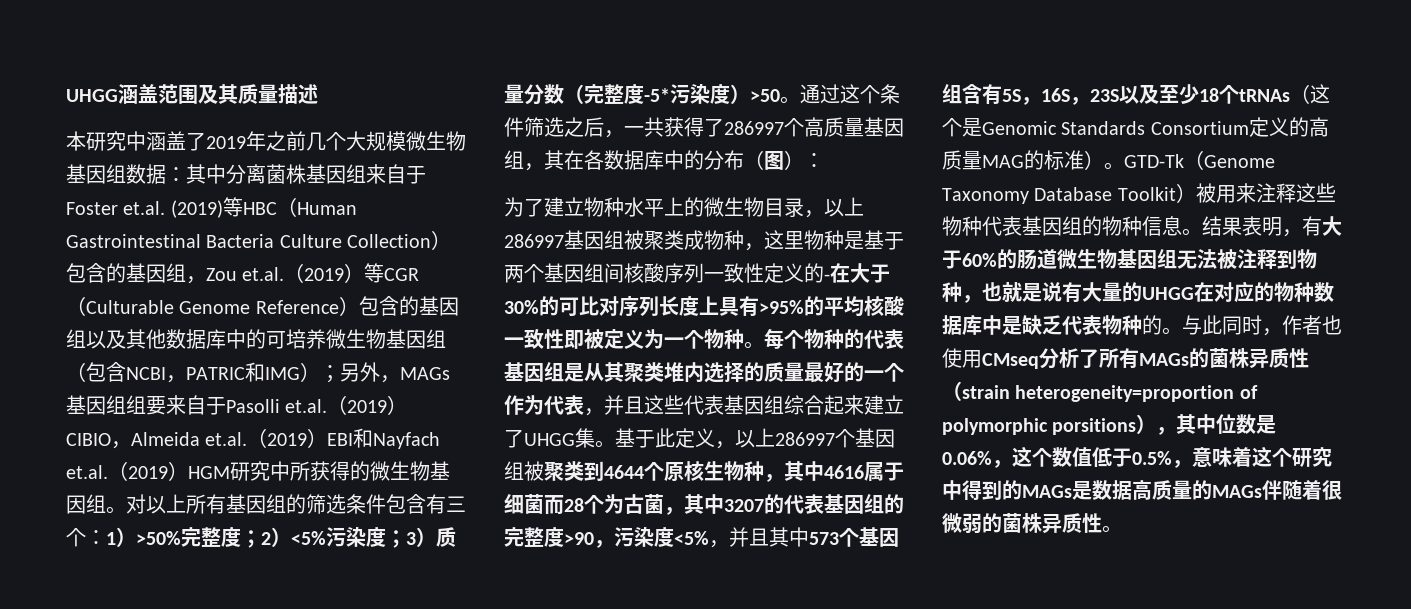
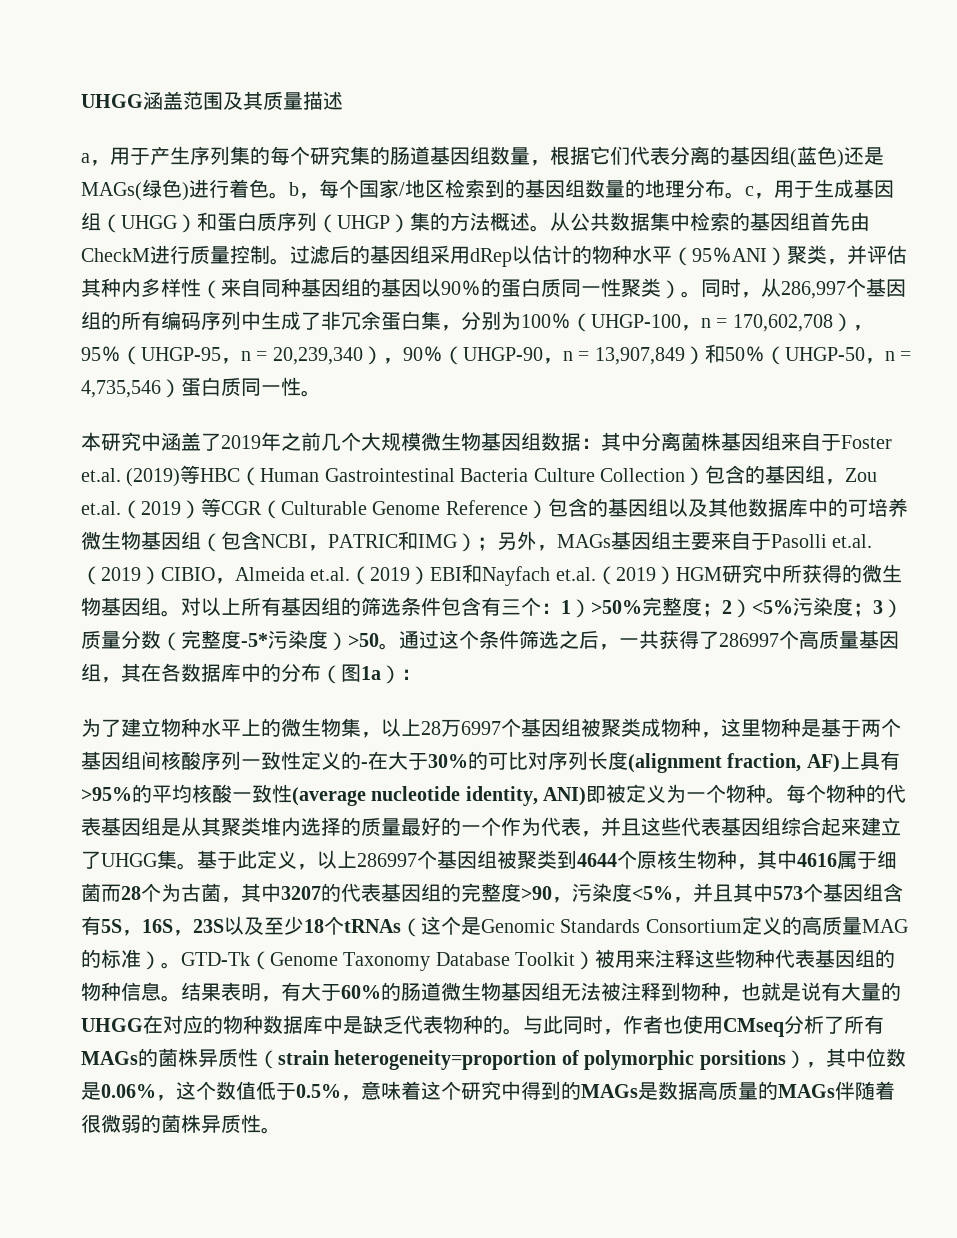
(318, 94) none -> [81,146,884,168] [81,179,894,201] [81,212,870,233] [81,245,907,267] [81,278,906,299] [81,311,873,332] [81,344,911,365] [81,377,321,398] // a，用于产生序列集的每个研究集的肠道基因组数量，根据它们代表分离的基因组(蓝色)还是MAGs(绿色)进行着色。b，每个国家/地区检索到的基因组数量的地理分布。c，用于生成基因组（UHGG）和蛋白质序列（UHGP）集的方法概述。从公共数据集中检索的基因组首先由CheckM进行质量控制。过滤后的基因组采用dRep以估计的物种水平（95％ANI）聚类，并评估其种内多样性（来自同种基因组的基因以90％的蛋白质同一性聚类）。同时，从286,997个基因组的所有编码序列中生成了非冗余蛋白集，分别为100％（UHGP-100，n = 170,602,708），95％（UHGP-95，n = 20,239,340），90％（UHGP-90，n = 13,907,849）和50％（UHGP-50，n = 4,735,546）蛋白质同一性。
[126,395,146,414] 组 -> [671,531,691,550] 主
(784, 160) none -> [361,666,381,680] 1a
[764,197,864,218] [504,234,564,248] 目录，以上286997 -> [341,718,521,738] 集，以上28万6997个
(699, 306) none -> [628,753,840,773] (alignment fraction, AF)
(564, 339) none -> [292,786,587,806] (average nucleotide identity, ANI)

